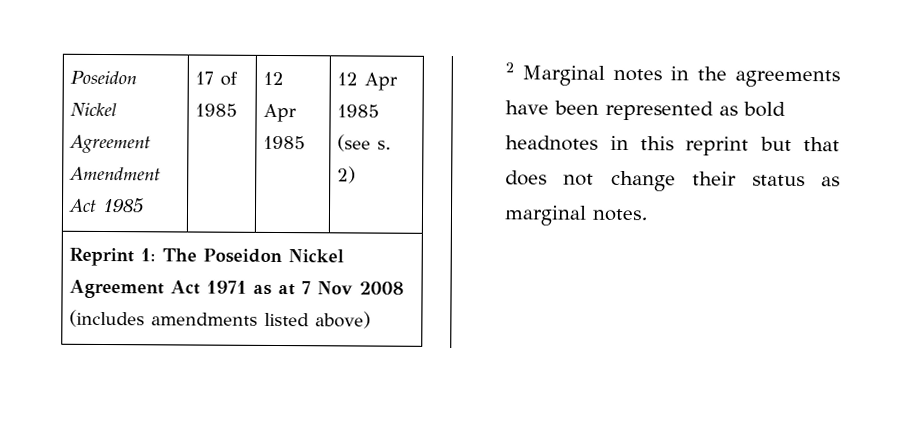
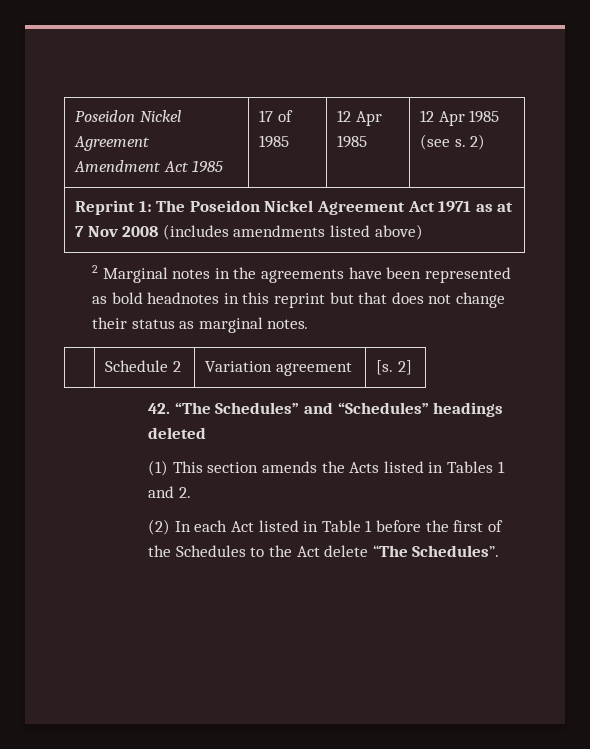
(650, 215) none -> [105,360,181,372] [205,361,352,376] [376,360,412,375] [148,402,504,417] [148,427,207,439] [148,460,505,476] [148,486,191,498] [148,519,503,535] [148,545,500,557] // | Schedule 2 | Variation agreement | [s. 2] // 42. “The Schedules” and “Schedules” headings deleted // (1) This section amends the Acts listed in Tables 1 and 2. // (2) In each Act listed in Table 1 before the first of the Schedules to the Act delete “The Schedules”.

